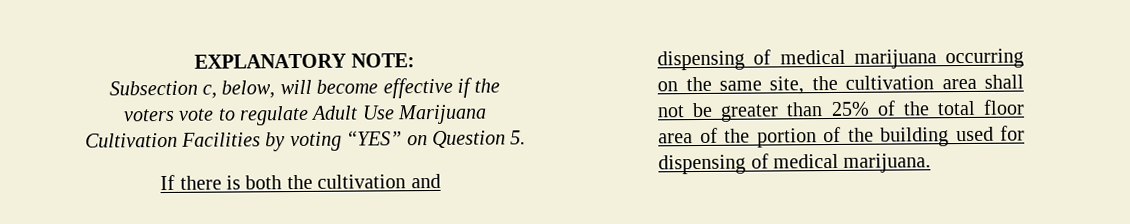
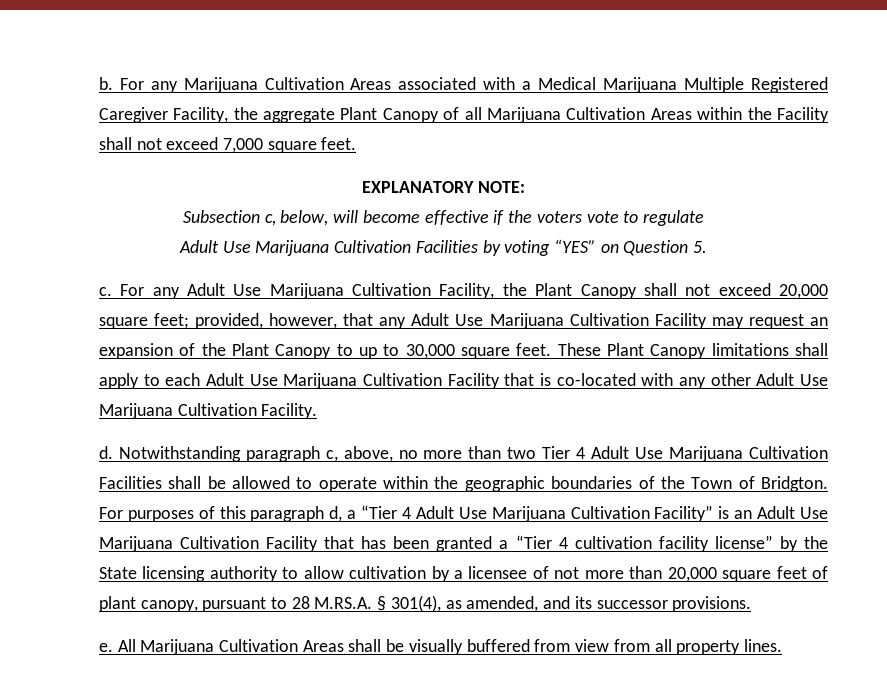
(194, 61) none -> [98,77,828,93] [98,107,830,123] [98,137,357,153] b. For any Marijuana Cultivation Areas associated with a Medical Marijuana Multiple Registered Caregiver Facility, the aggregate Plant Canopy of all Marijuana Cultivation Areas within the Facility shall not exceed 7,000 square feet. //
(309, 115) none -> (704, 218) //
[160,173,441,191] [657,48,1024,71] [657,74,1024,95] [657,99,1025,122] [658,125,1025,148] [658,153,932,175] If there is both the cultivation and dispensing of medical marijuana occurring on the same site, the cultivation area shall not be greater than 25% of the total floor area of the portion of the building used for dispensing of medical marijuana. -> [98,283,829,299] [98,313,828,329] [98,343,829,359] [98,373,828,389] [98,403,318,419] [98,446,828,462] [98,476,829,492] [98,505,829,522] [98,535,828,552] [98,566,828,582] [98,595,752,612] [98,639,782,655] c. For any Adult Use Marijuana Cultivation Facility, the Plant Canopy shall not exceed 20,000 square feet; provided, however, that any Adult Use Marijuana Cultivation Facility may request an expansion of the Plant Canopy to up to 30,000 square feet. These Plant Canopy limitations shall apply to each Adult Use Marijuana Cultivation Facility that is co-located with any other Adult Use Marijuana Cultivation Facility. // d. Notwithstanding paragraph c, above, no more than two Tier 4 Adult Use Marijuana Cultivation Facilities shall be allowed to operate within the geographic boundaries of the Town of Bridgton. For purposes of this paragraph d, a “Tier 4 Adult Use Marijuana Cultivation Facility” is an Adult Use Marijuana Cultivation Facility that has been granted a “Tier 4 cultivation facility license” by the State licensing authority to allow cultivation by a licensee of not more than 20,000 square feet of plant canopy, pursuant to 28 M.RS.A. § 301(4), as amended, and its successor provisions. // e. All Marijuana Cultivation Areas shall be visually buffered from view from all property lines.

